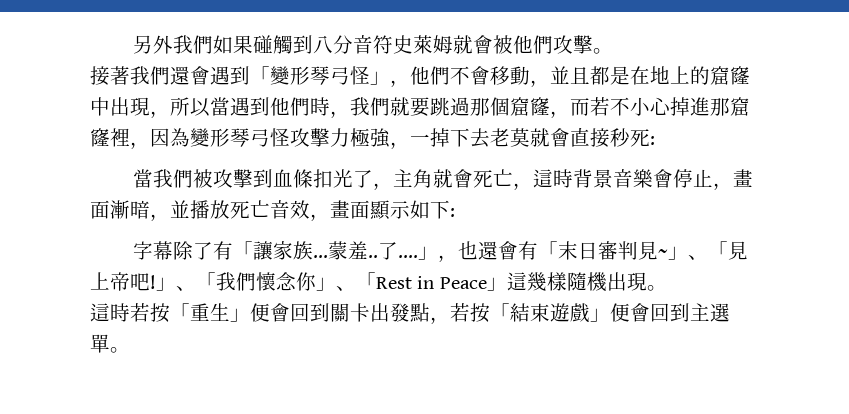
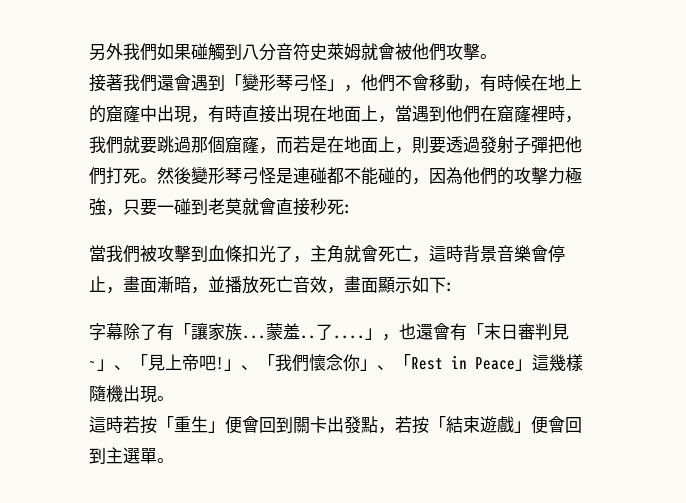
[550,66,630,85] 並且都是 -> [480,74,531,92] 有時候
[170,97,210,117] 所以 -> [208,105,395,123] 有時直接出現在地面上，
(310, 106) none -> [480,105,548,123] 在窟窿裡
[610,97,750,116] [90,128,290,149] 不小心掉進那窟窿裡，因為變形琴弓怪 -> [310,136,582,154] [89,166,514,185] 是在地面上，則要透過發射子彈把他們打死。然後變形琴弓怪是連碰都不能碰的，因為他們的
[410,128,490,148] 一掉下去 -> [123,198,208,216] 只要一碰到

